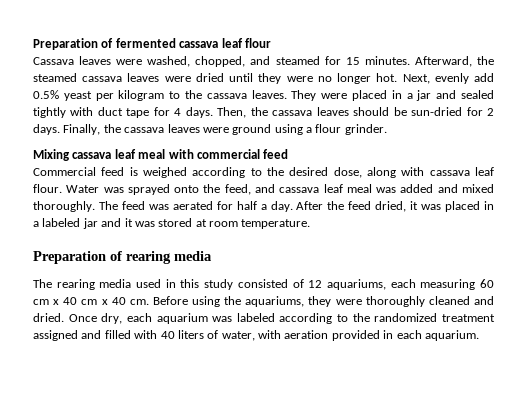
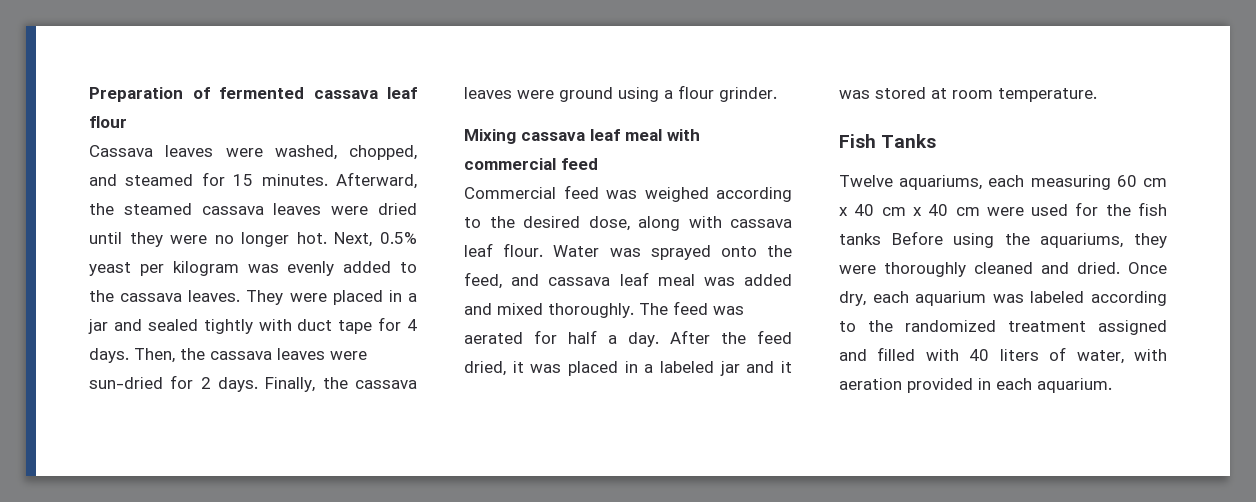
[434,73,494,84] evenly add -> (373, 239) none
(165, 95) none -> [247,261,392,276] was evenly added
[353,107,407,116] should be -> [330,351,367,360] were
[129,167,138,176] is -> [606,190,637,199] was
[33,251,212,264] [33,279,323,290] Preparation of rearing media // The rearing media used in this study consisted of 12 -> [839,134,937,148] [839,175,893,187] Fish Tanks // Twelve
[129,299,149,305] cm. -> [955,202,1167,216] [839,233,881,245] cm were used for the fish tanks

